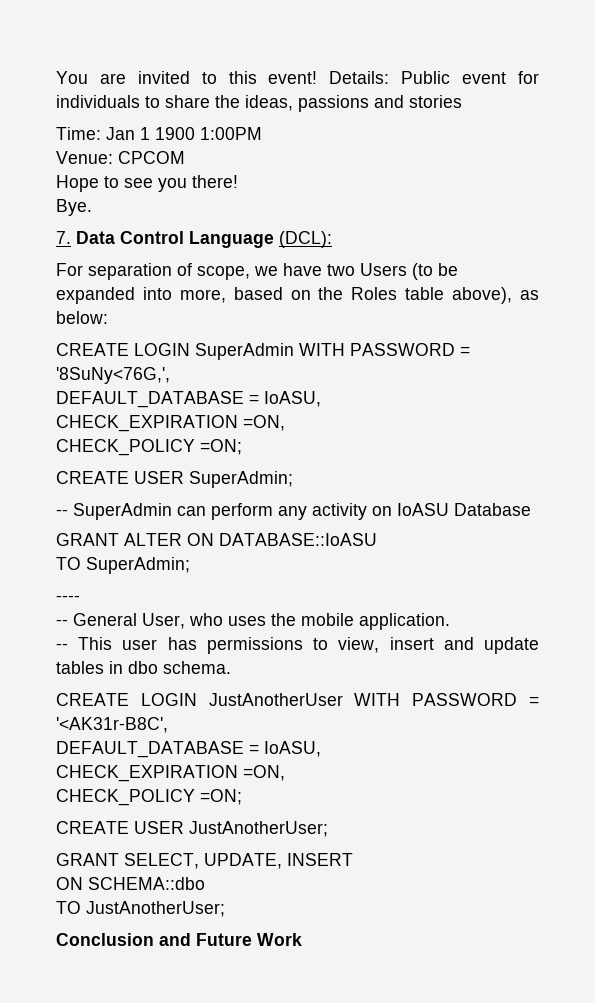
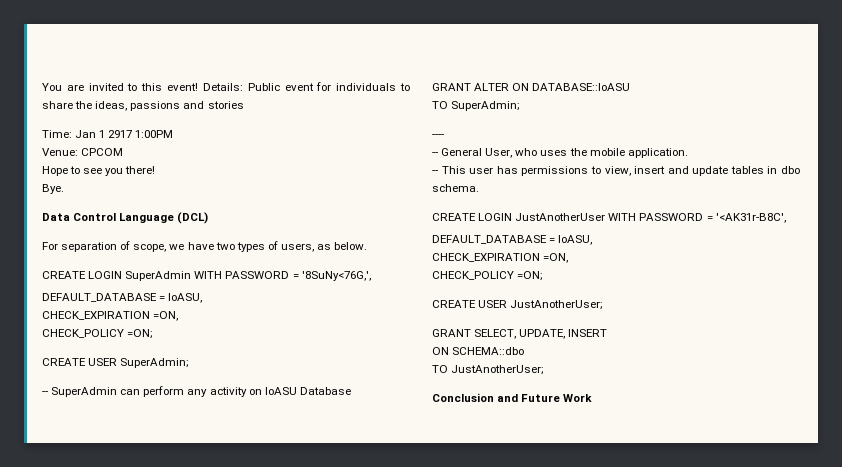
[155,127,195,140] 1900 -> [108,130,133,138] 2917
[56,231,71,244] 7. -> (64, 189) none
[279,231,332,248] (DCL): -> [177,212,209,224] (DCL)
[360,263,458,280] [56,287,540,304] [56,311,108,324] Users (to be expanded into more, based on the Roles table above), as below: -> [236,241,368,252] types of users, as below.

